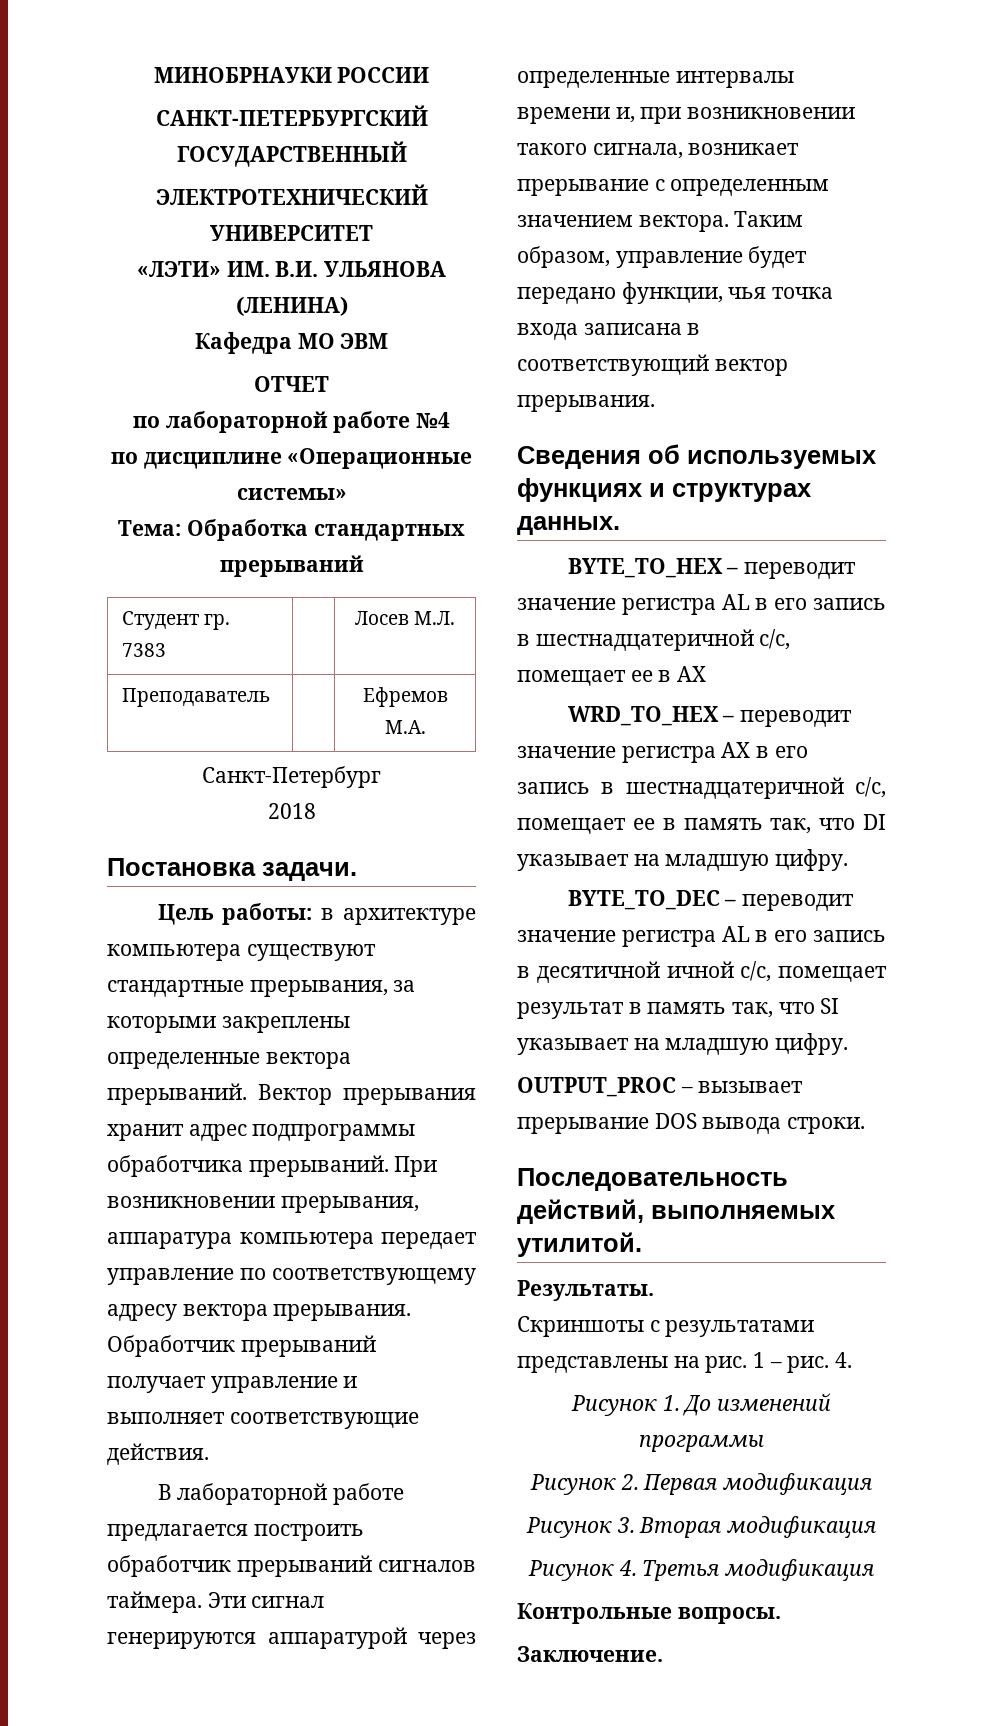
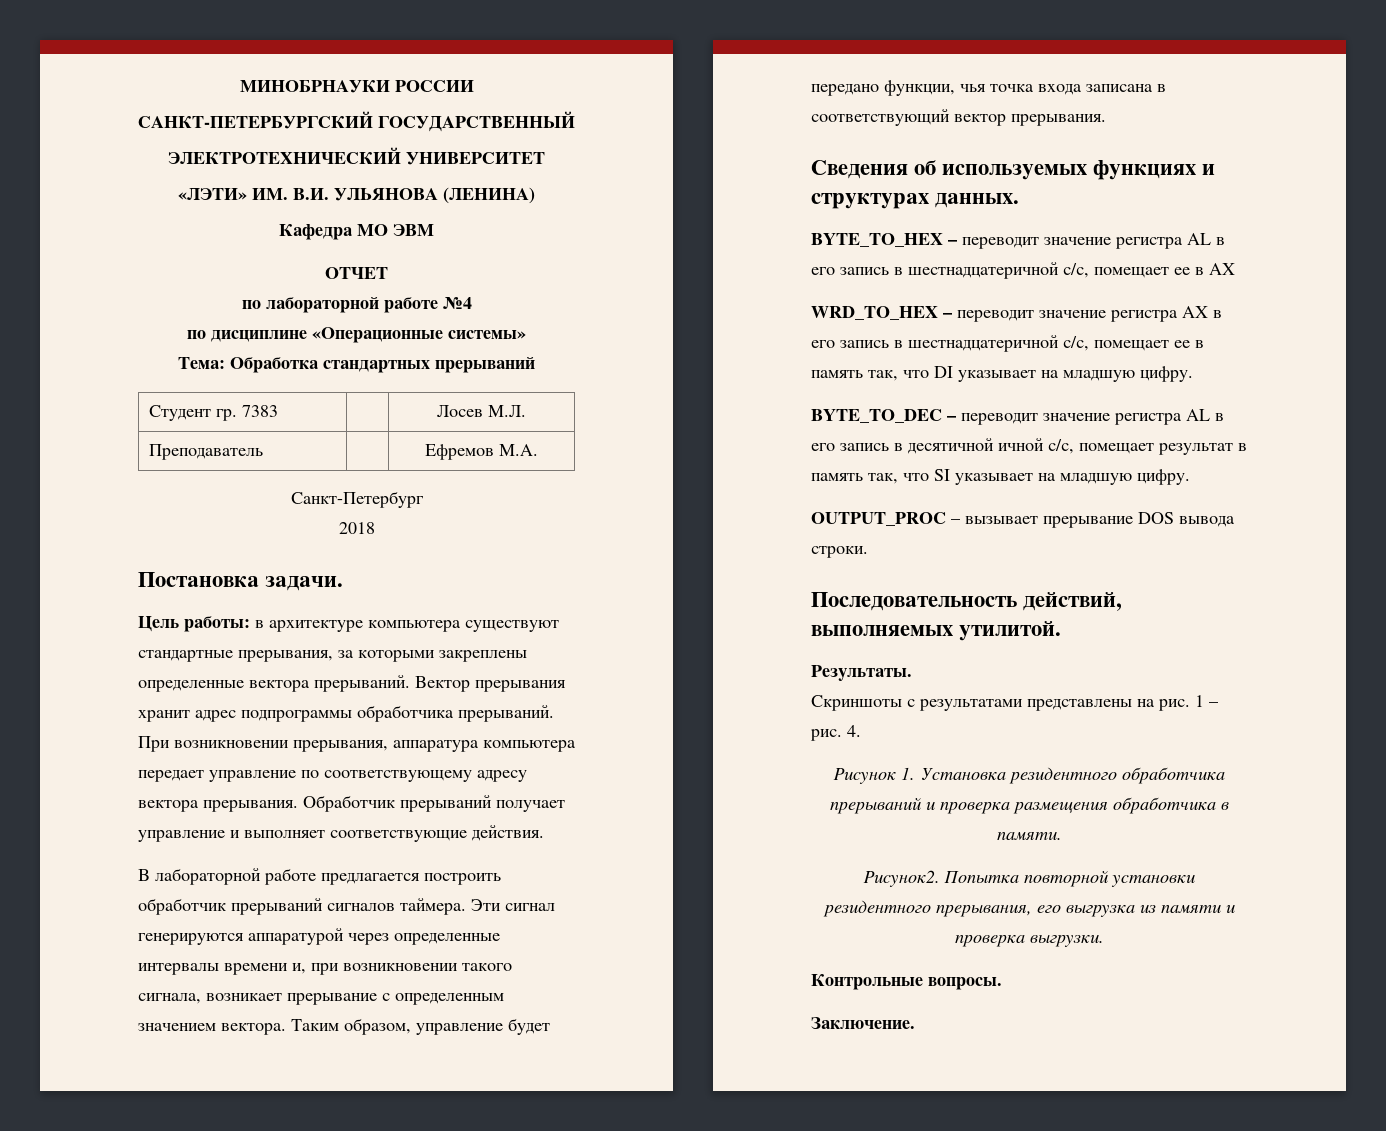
[683,1393,832,1416] [639,1435,764,1452] [529,1473,873,1495] [525,1516,877,1538] [527,1559,875,1581] До изменений программы // Рисунок 2. Первая модификация // Рисунок 3. Вторая модификация // Рисунок 4. Третья модификация -> [920,767,1225,784] [830,797,1229,814] [997,832,1062,840] [863,870,1195,887] [822,900,1235,917] [955,934,1104,947] Установка резидентного обработчика прерываний и проверка размещения обработчика в памяти. // Рисунок2. Попытка повторной установки резидентного прерывания, его выгрузка из памяти и проверка выгрузки.

